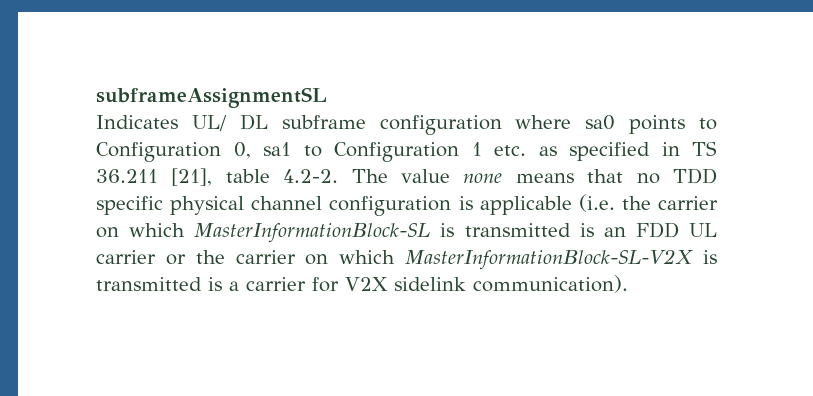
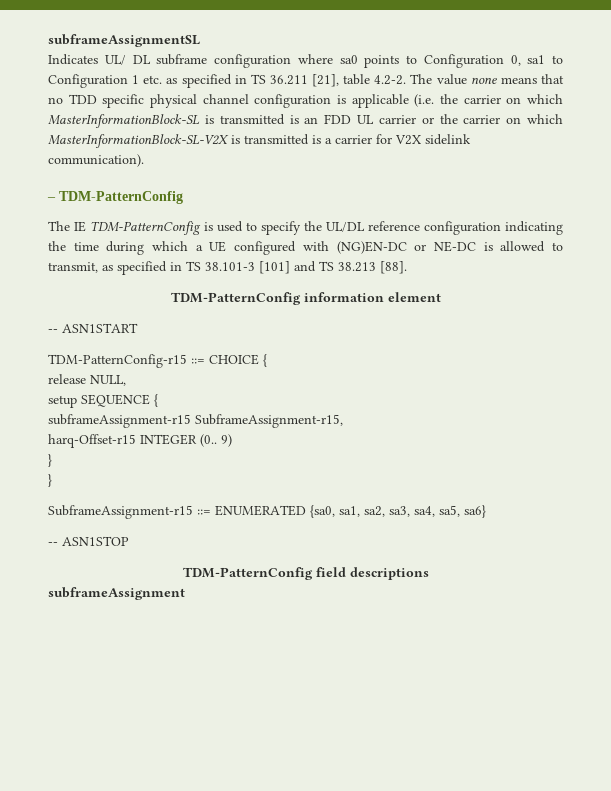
(628, 284) none -> [47,191,183,204] [48,221,563,235] [48,241,563,255] [48,261,407,275] [170,292,441,305] [48,323,138,333] [48,354,267,368] [48,374,126,386] [48,394,158,408] [48,414,343,428] [48,434,232,448] [48,454,52,467] [48,474,52,487] [48,505,486,519] [48,536,129,546] [182,567,429,580] [48,587,185,600] // – TDM-PatternConfig // The IE TDM-PatternConfig is used to specify the UL/DL reference configuration indicating the time during which a UE configured with (NG)EN-DC or NE-DC is allowed to transmit, as specified in TS 38.101-3 [101] and TS 38.213 [88]. // TDM-PatternConfig information element // -- ASN1START // TDM-PatternConfig-r15 ::= CHOICE { // release NULL, // setup SEQUENCE { // subframeAssignment-r15 SubframeAssignment-r15, // harq-Offset-r15 INTEGER (0.. 9) // } // } // SubframeAssignment-r15 ::= ENUMERATED {sa0, sa1, sa2, sa3, sa4, sa5, sa6} // -- ASN1STOP // TDM-PatternConfig field descriptions // subframeAssignment

